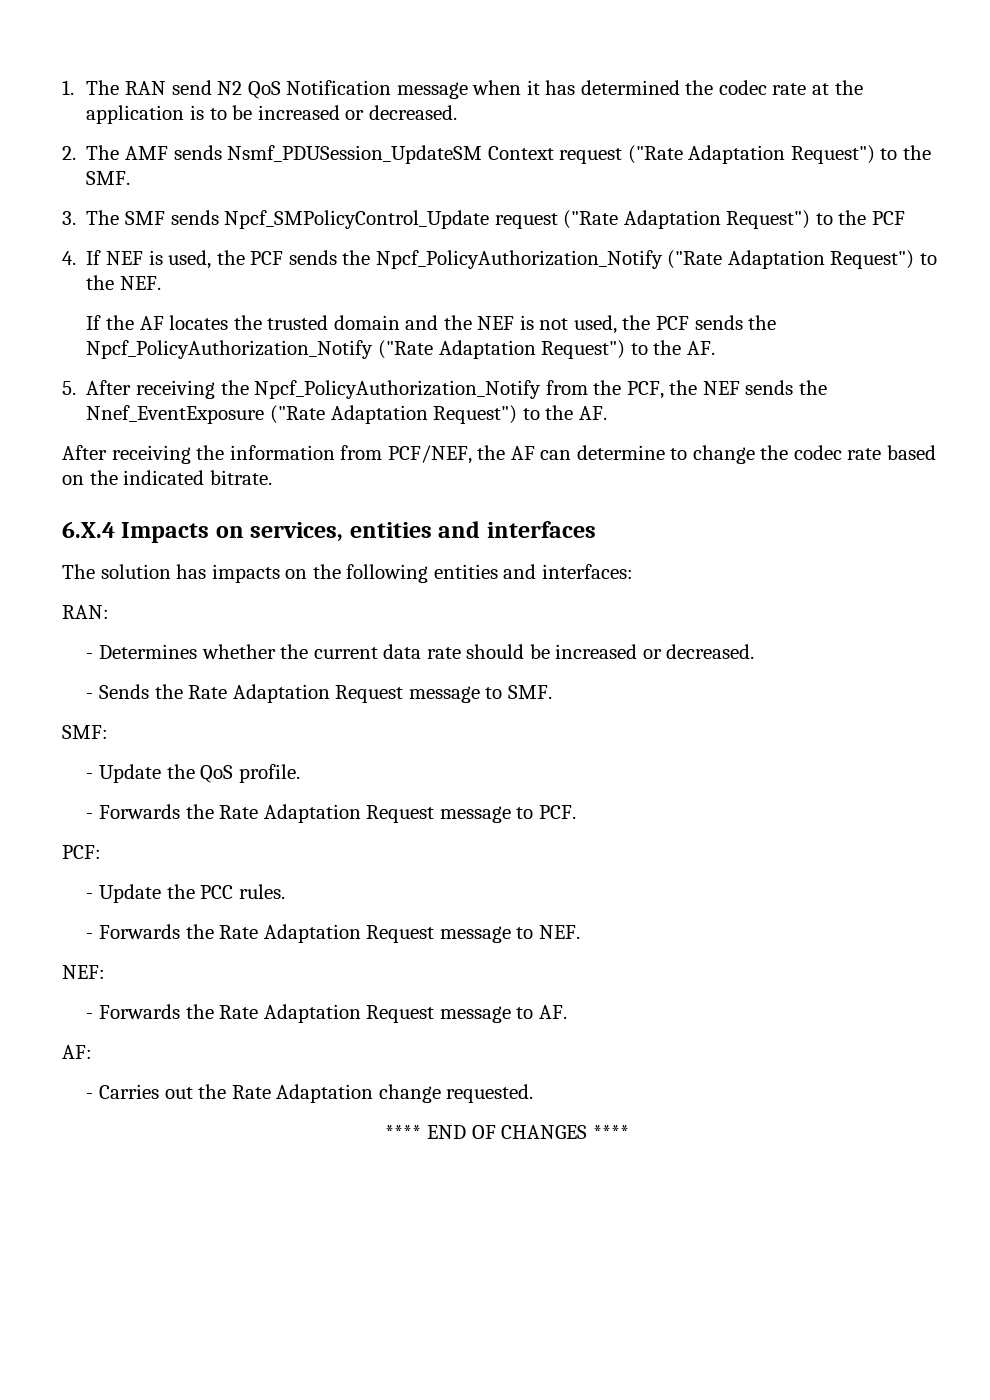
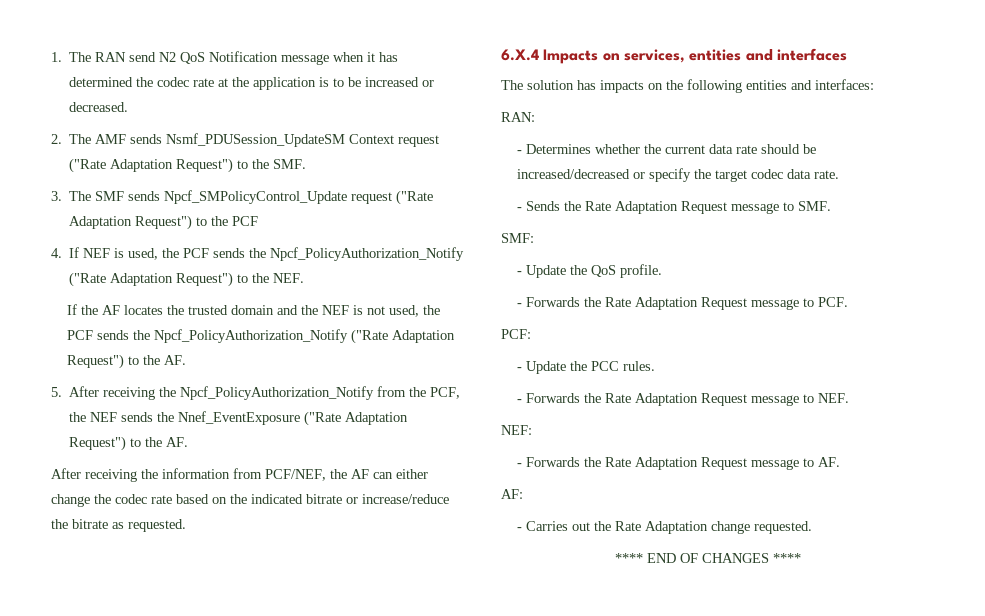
[576,445,688,460] determine to -> [396,469,428,479] either
[209,470,272,485] bitrate. -> [306,494,449,504] [51,519,186,532] bitrate or increase/reduce the bitrate as requested.
[555,644,755,659] increased or decreased. -> [517,168,840,182] increased/decreased or specify the target codec data rate.

